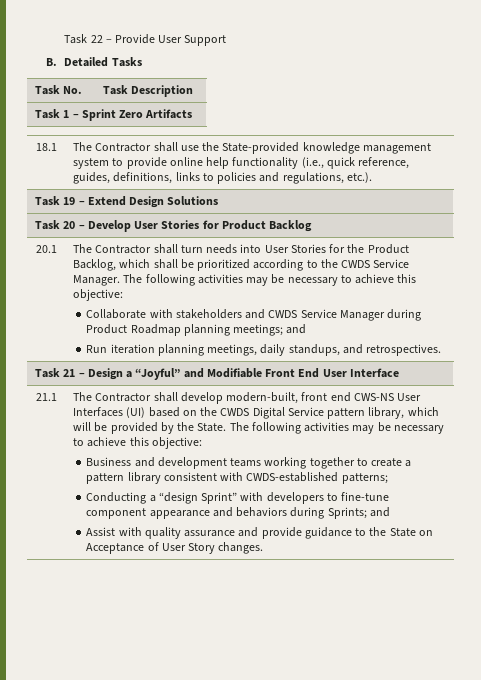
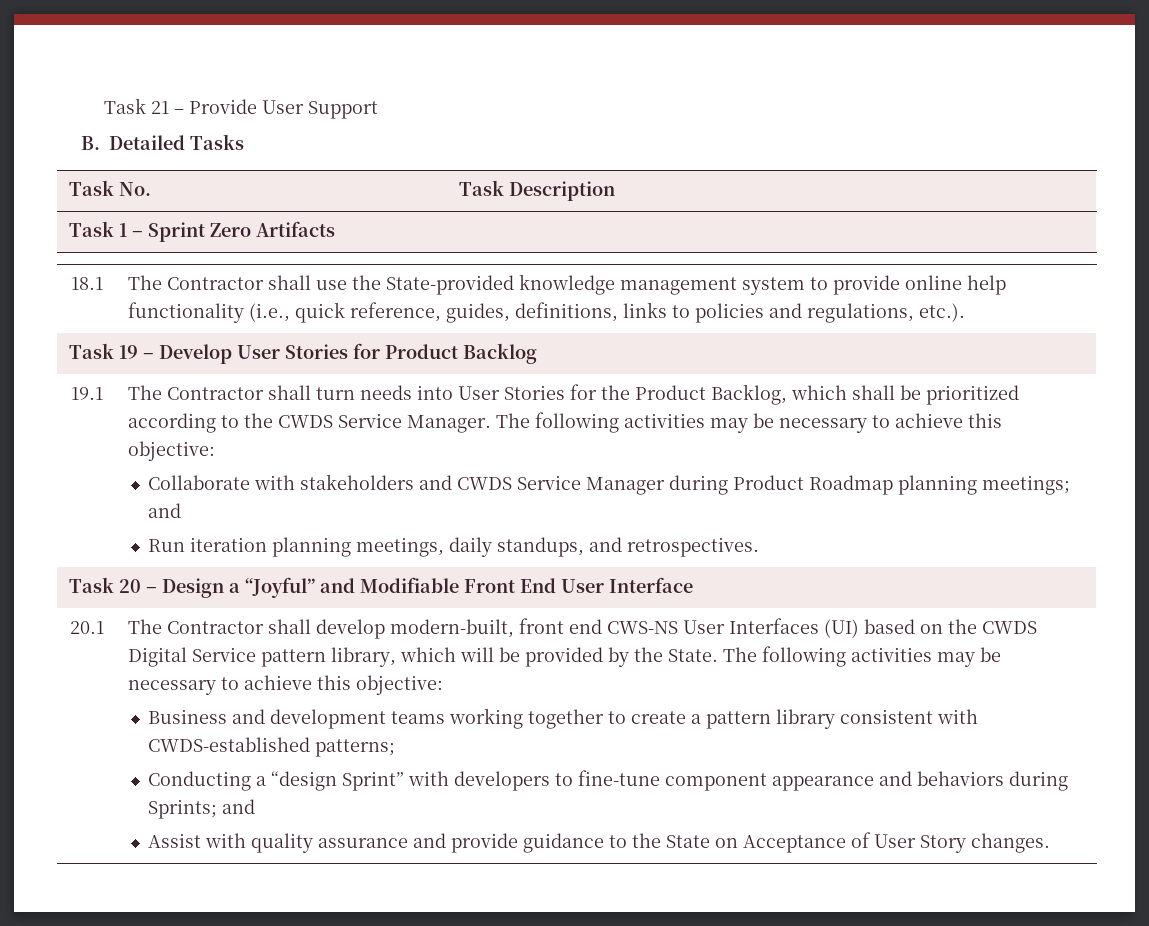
[64,34,103,44] Task 22 -> [104,98,170,114] Task 21
[87,196,219,208] [35,220,85,230] Extend Design Solutions // Task 20 – -> (155, 356) none
[36,245,57,253] 20.1 -> [71,387,103,400] 19.1
[63,369,76,377] 21 -> [119,579,142,593] 20
[36,393,57,401] 21.1 -> [70,621,104,634] 20.1

